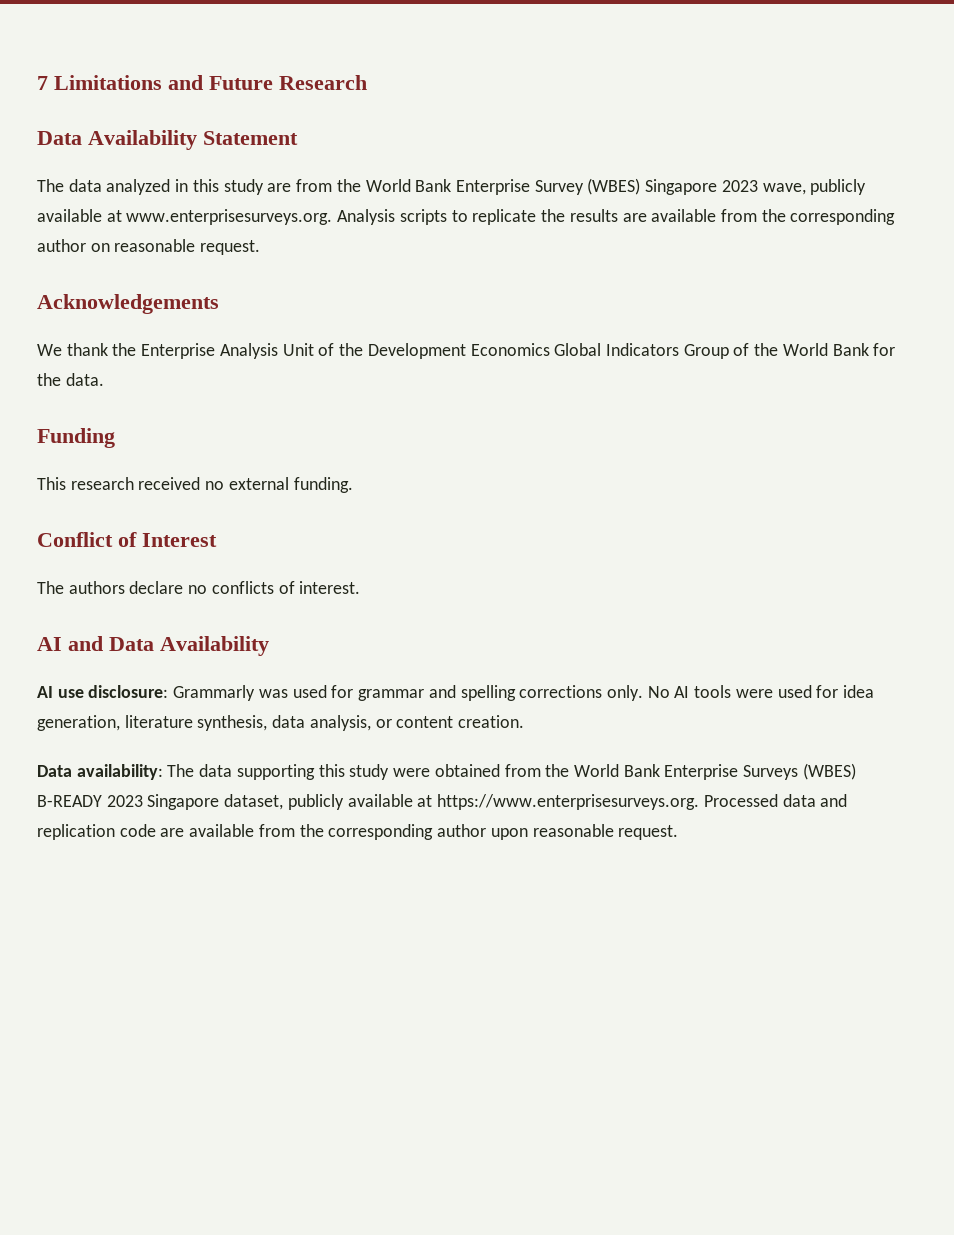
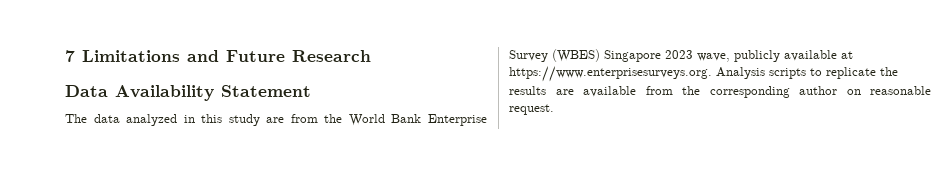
[126,209,333,225] www.enterprisesurveys.org. -> [509,66,712,82] https://www.enterprisesurveys.org.
[37,294,219,314] [37,343,896,359] [37,373,104,386] [37,428,115,448] [37,477,353,493] [37,532,217,547] [37,581,361,594] [37,636,269,656] [37,685,875,701] [37,715,525,731] [37,763,856,780] [37,794,848,810] [37,824,679,840] // Acknowledgements // We thank the Enterprise Analysis Unit of the Development Economics Global Indicators Group of the World Bank for the data. // Funding // This research received no external funding. // Conflict of Interest // The authors declare no conflicts of interest. // AI and Data Availability // AI use disclosure: Grammarly was used for grammar and spelling corrections only. No AI tools were used for idea generation, literature synthesis, data analysis, or content creation. // Data availability: The data supporting this study were obtained from the World Bank Enterprise Surveys (WBES) B-READY 2023 Singapore dataset, publicly available at https://www.enterprisesurveys.org. Processed data and replication code are available from the corresponding author upon reasonable request. -> (554, 109) none

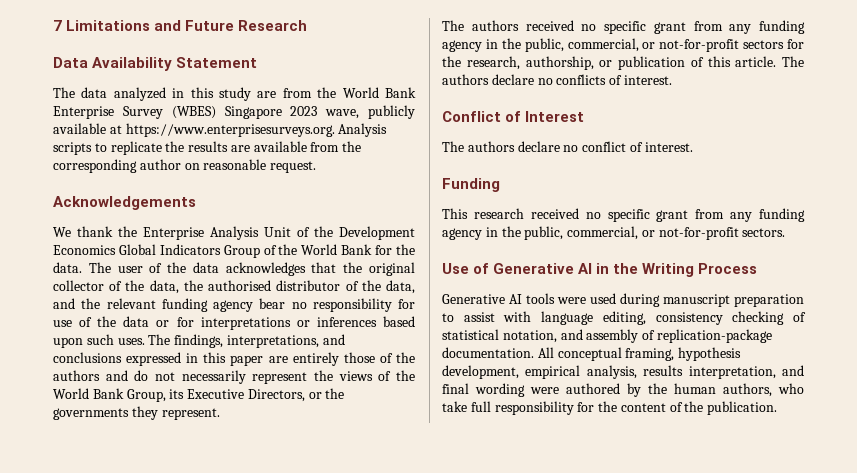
(554, 109) none -> [53,196,196,210] [53,226,415,240] [53,244,416,258] [53,262,415,276] [53,280,416,294] [53,298,415,312] [53,316,415,330] [53,334,345,348] [53,352,415,366] [53,370,416,384] [53,388,345,402] [53,406,220,420] [442,20,805,34] [442,38,804,52] [442,56,804,70] [442,74,672,85] [442,111,585,122] [442,141,693,152] [442,178,500,192] [442,208,805,222] [442,226,786,240] [442,263,758,277] [442,293,804,307] [442,311,806,325] [442,329,772,343] [442,347,742,361] [442,365,804,379] [442,383,804,397] [442,401,778,415] // Acknowledgements // We thank the Enterprise Analysis Unit of the Development Economics Global Indicators Group of the World Bank for the data. The user of the data acknowledges that the original collector of the data, the authorised distributor of the data, and the relevant funding agency bear no responsibility for use of the data or for interpretations or inferences based upon such uses. The findings, interpretations, and conclusions expressed in this paper are entirely those of the authors and do not necessarily represent the views of the World Bank Group, its Executive Directors, or the governments they represent. // The authors received no specific grant from any funding agency in the public, commercial, or not-for-profit sectors for the research, authorship, or publication of this article. The authors declare no conflicts of interest. // Conflict of Interest // The authors declare no conflict of interest. // Funding // This research received no specific grant from any funding agency in the public, commercial, or not-for-profit sectors. // Use of Generative AI in the Writing Process // Generative AI tools were used during manuscript preparation to assist with language editing, consistency checking of statistical notation, and assembly of replication-package documentation. All conceptual framing, hypothesis development, empirical analysis, results interpretation, and final wording were authored by the human authors, who take full responsibility for the content of the publication.

